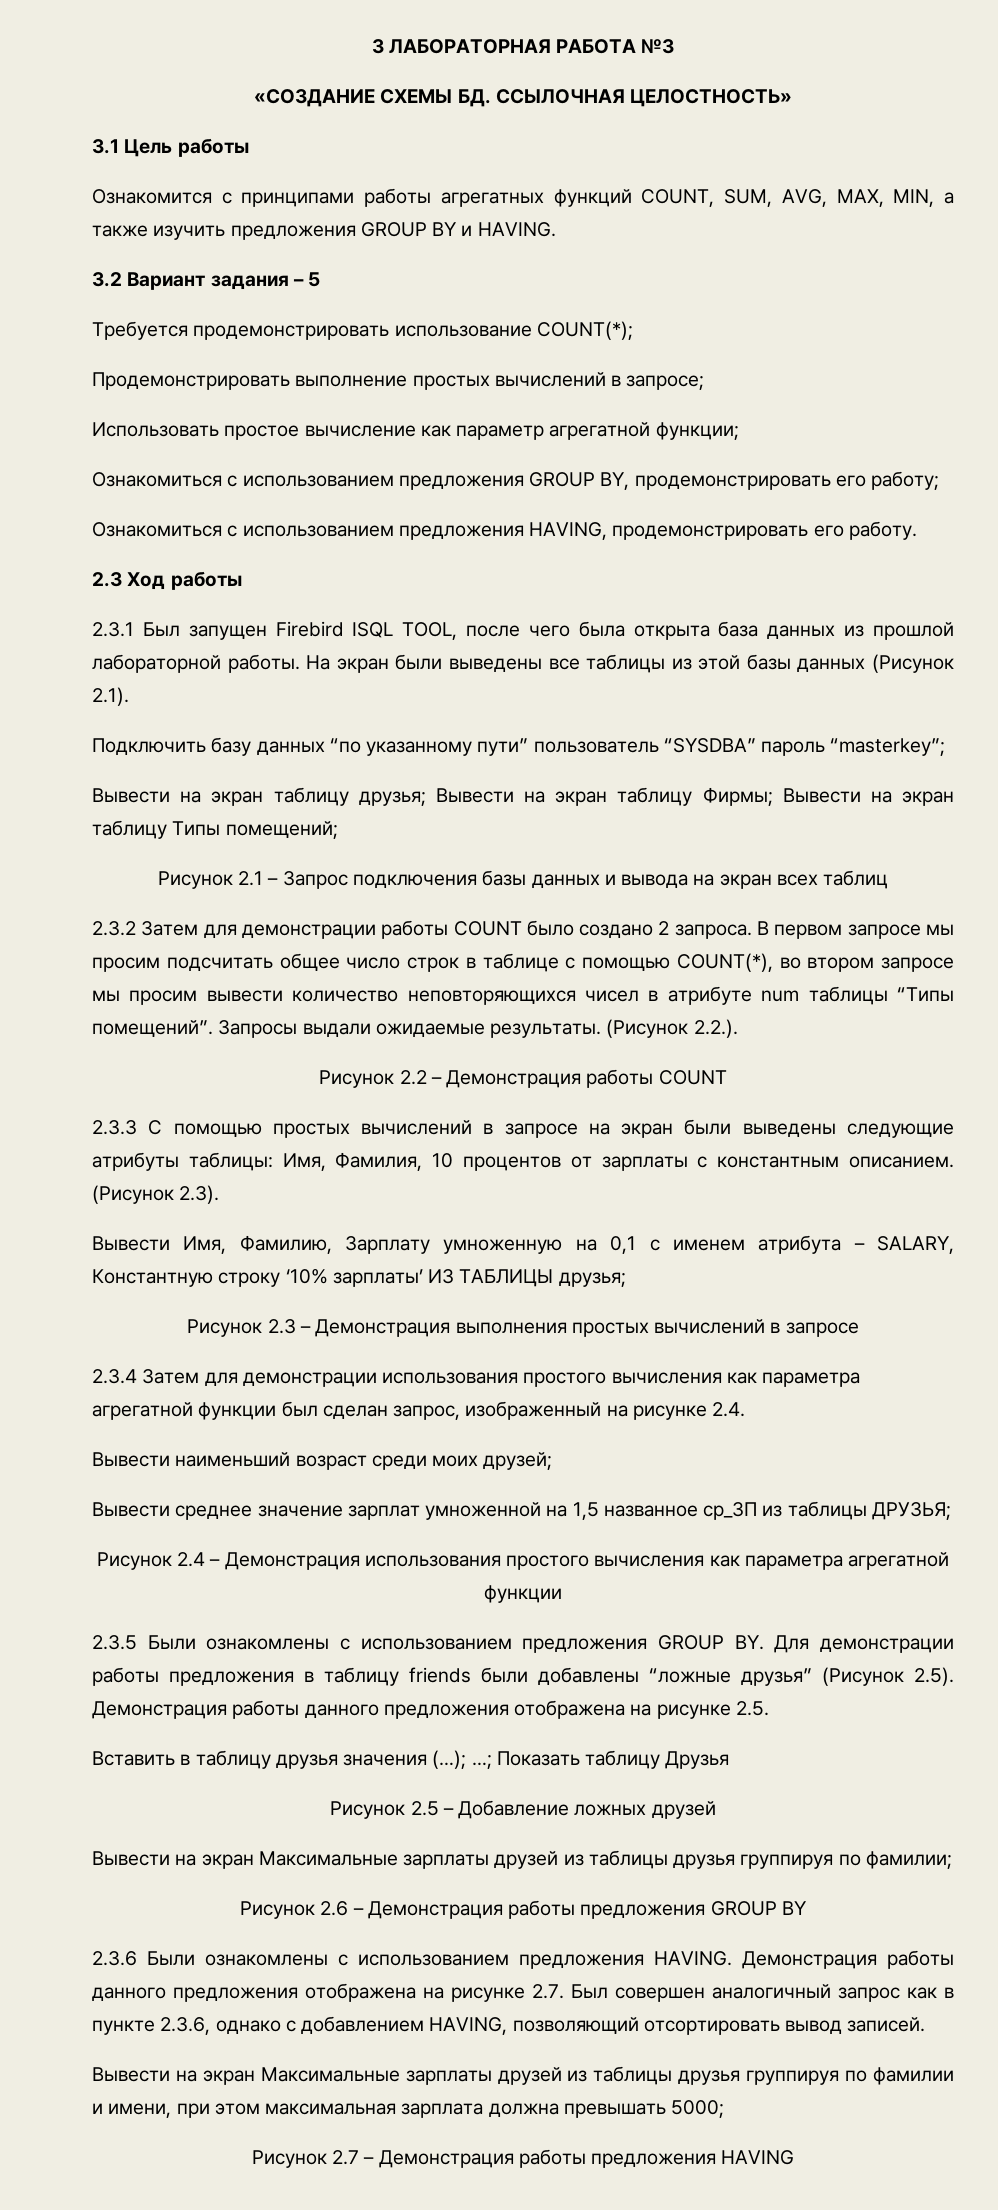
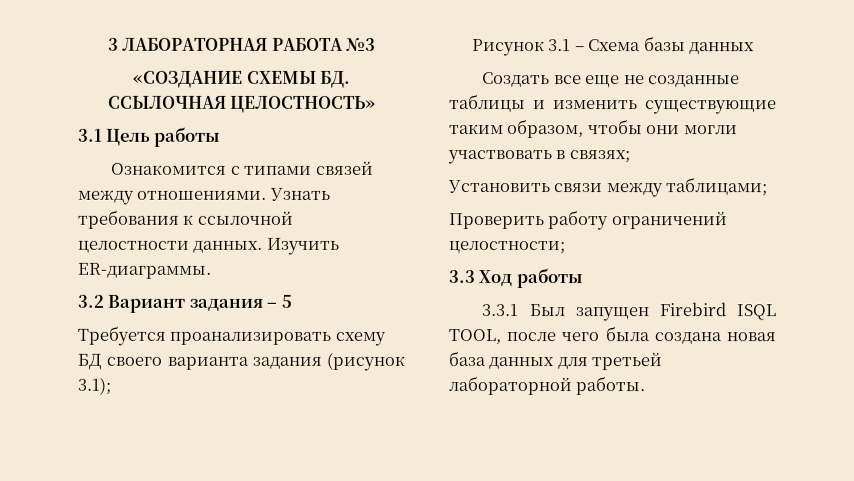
[241,188,955,207] [92,222,556,240] принципами работы агрегатных функций COUNT, SUM, AVG, MAX, MIN, а также изучить предложения GROUP BY и HAVING. -> [244,160,374,175] [78,187,331,205] [78,209,294,229] [77,237,340,255] [77,262,211,279] типами связей между отношениями. Узнать требования к ссылочной целостности данных. Изучить ER-диаграммы.
[193,321,633,340] [92,372,705,390] [92,422,739,440] [92,471,940,490] [92,521,917,540] [92,572,122,587] продемонстрировать использование COUNT(*); // Продемонстрировать выполнение простых вычислений в запросе; // Использовать простое вычисление как параметр агрегатной функции; // Ознакомиться с использованием предложения GROUP BY, продемонстрировать его работу; // Ознакомиться с использованием предложения HAVING, продемонстрировать его работу. // 2.3 -> [169,331,386,346] [77,351,405,371] [77,376,111,395] [471,36,756,57] [482,72,741,88] [449,94,777,115] [449,119,738,139] [448,150,631,165] [448,177,769,198] [449,210,728,231] [448,241,565,255] [448,270,475,284] проанализировать схему БД своего варианта задания (рисунок 3.1); // Рисунок 3.1 – Схема базы данных // Создать все еще не созданные таблицы и изменить существующие таким образом, чтобы они могли участвовать в связях; // Установить связи между таблицами; // Проверить работу ограничений целостности; // 3.3
[92,622,134,637] 2.3.1 -> [481,304,519,317] 3.3.1
[633,621,954,640] [92,654,955,673] [92,687,129,706] [92,737,946,756] [92,787,954,806] [92,820,338,839] [157,870,889,889] [92,920,954,939] [92,953,954,972] [92,986,954,1005] [92,1019,738,1038] [319,1069,727,1088] [92,1119,954,1138] [92,1152,954,1171] [92,1185,220,1204] [92,1235,955,1254] [92,1269,626,1287] [187,1319,859,1337] [92,1369,861,1387] [92,1401,746,1420] [92,1452,553,1470] [92,1501,951,1520] [96,1552,950,1570] [484,1585,562,1603] [92,1635,954,1653] [92,1667,954,1686] [92,1700,769,1719] [92,1750,730,1769] [330,1800,716,1819] [92,1850,952,1869] [240,1900,807,1919] [92,1950,954,1969] [92,1983,954,2002] [92,2016,926,2035] [92,2066,954,2085] [92,2100,725,2118] [251,2149,795,2168] открыта база данных из прошлой лабораторной работы. На экран были выведены все таблицы из этой базы данных (Рисунок 2.1). // Подключить базу данных “по указанному пути” пользователь “SYSDBA” пароль “masterkey”; // Вывести на экран таблицу друзья; Вывести на экран таблицу Фирмы; Вывести на экран таблицу Типы помещений; // Рисунок 2.1 – Запрос подключения базы данных и вывода на экран всех таблиц // 2.3.2 Затем для демонстрации работы COUNT было создано 2 запроса. В первом запросе мы просим подсчитать общее число строк в таблице с помощью COUNT(*), во втором запросе мы просим вывести количество неповторяющихся чисел в атрибуте num таблицы “Типы помещений”. Запросы выдали ожидаемые результаты. (Рисунок 2.2.). // Рисунок 2.2 – Демонстрация работы COUNT // 2.3.3 С помощью простых вычислений в запросе на экран были выведены следующие атрибуты таблицы: Имя, Фамилия, 10 процентов от зарплаты с константным описанием. (Рисунок 2.3). // Вывести Имя, Фамилию, Зарплату умноженную на 0,1 с именем атрибута – SALARY, Константную строку ‘10% зарплаты’ ИЗ ТАБЛИЦЫ друзья; // Рисунок 2.3 – Демонстрация выполнения простых вычислений в запросе // 2.3.4 Затем для демонстрации использования простого вычисления как параметра агрегатной функции был сделан запрос, изображенный на рисунке 2.4. // Вывести наименьший возраст среди моих друзей; // Вывести среднее значение зарплат умноженной на 1,5 названное ср_ЗП из таблицы ДРУЗЬЯ; // Рисунок 2.4 – Демонстрация использования простого вычисления как параметра агрегатной функции // 2.3.5 Были ознакомлены с использованием предложения GROUP BY. Для демонстрации работы предложения в таблицу friends были добавлены “ложные друзья” (Рисунок 2.5). Демонстрация работы данного предложения отображена на рисунке 2.5. // Вставить в таблицу друзья значения (…); …; Показать таблицу Друзья // Рисунок 2.5 – Добавление ложных друзей // Вывести на экран Максимальные зарплаты друзей из таблицы друзья группируя по фамилии; // Рисунок 2.6 – Демонстрация работы предложения GROUP BY // 2.3.6 Были ознакомлены с использованием предложения HAVING. Демонстрация работы данного предложения отображена на рисунке 2.7. Был совершен аналогичный запрос как в пункте 2.3.6, однако с добавлением HAVING, позволяющий отсортировать вывод записей. // Вывести на экран Максимальные зарплаты друзей из таблицы друзья группируя по фамилии и имени, при этом максимальная зарплата должна превышать 5000; // Рисунок 2.7 – Демонстрация работы предложения HAVING -> [653,332,776,345] [448,351,663,371] [448,376,646,396] создана новая база данных для третьей лабораторной работы.

